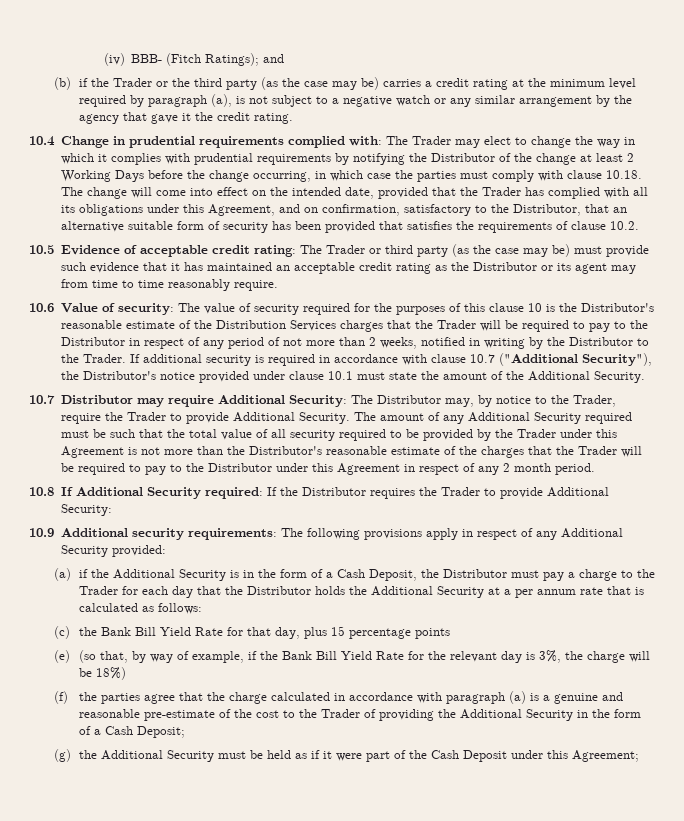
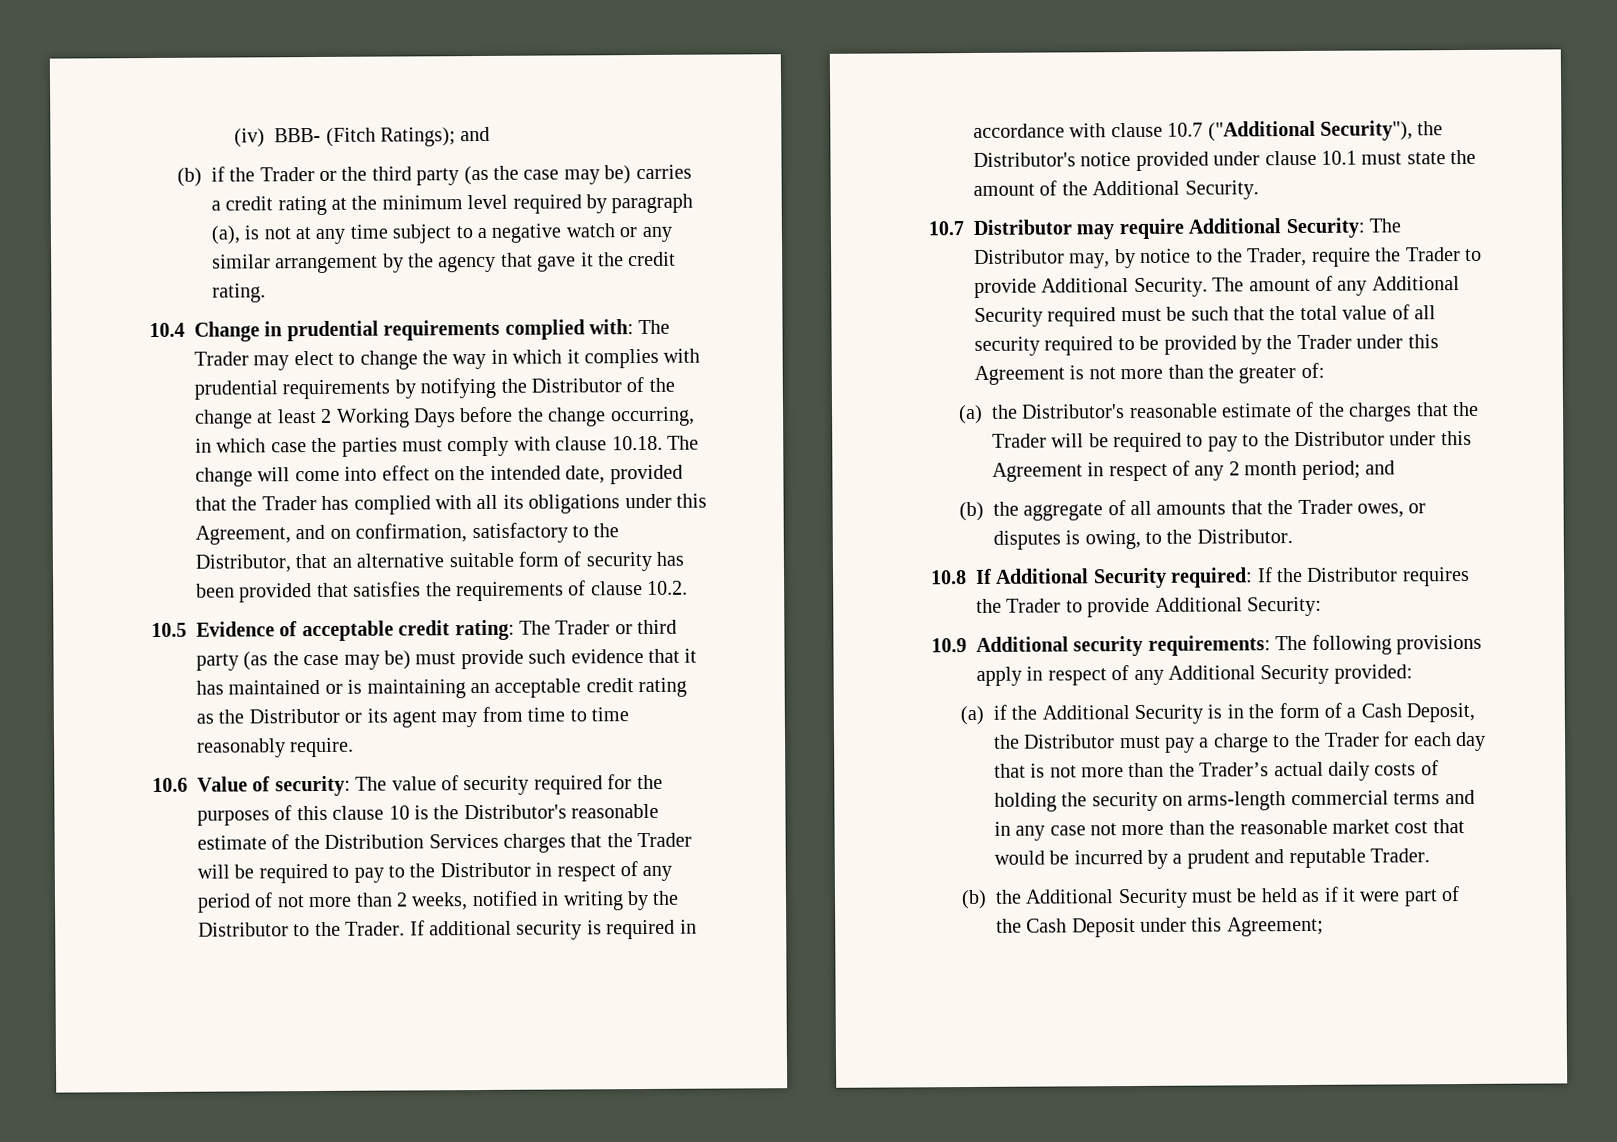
(268, 100) none -> [294,224,388,245] at any time
(272, 266) none -> [324,679,466,699] or is maintaining
(245, 450) none -> [1238,362,1325,384] [957,404,1018,425] greater of: // (a) the
[554,463,595,475] period. -> [1301,460,1395,480] [958,499,1427,522] [992,529,1293,550] period; and // (b) the aggregate of all amounts that the Trader owes, or disputes is owing, to the Distributor.
[224,586,644,598] [78,603,202,614] [53,626,450,639] [53,650,650,663] [78,667,126,680] [53,691,623,704] [78,709,641,721] [78,726,185,738] [53,749,71,762] the Distributor holds the Additional Security at a per annum rate that is calculated as follows: // (c) the Bank Bill Yield Rate for that day, plus 15 percentage points // (e) (so that, by way of example, if the Bank Bill Yield Rate for the relevant day is 3%, the charge will be 18%) // (f) the parties agree that the charge calculated in accordance with paragraph (a) is a genuine and reasonable pre-estimate of the cost to the Trader of providing the Additional Security in the form of a Cash Deposit; // (g) -> [1030,760,1439,781] [993,789,1475,812] [993,818,1465,841] [993,848,1430,869] [960,889,987,910] is not more than the Trader’s actual daily costs of holding the security on arms-length commercial terms and in any case not more than the reasonable market cost that would be incurred by a prudent and reputable Trader. // (b)

